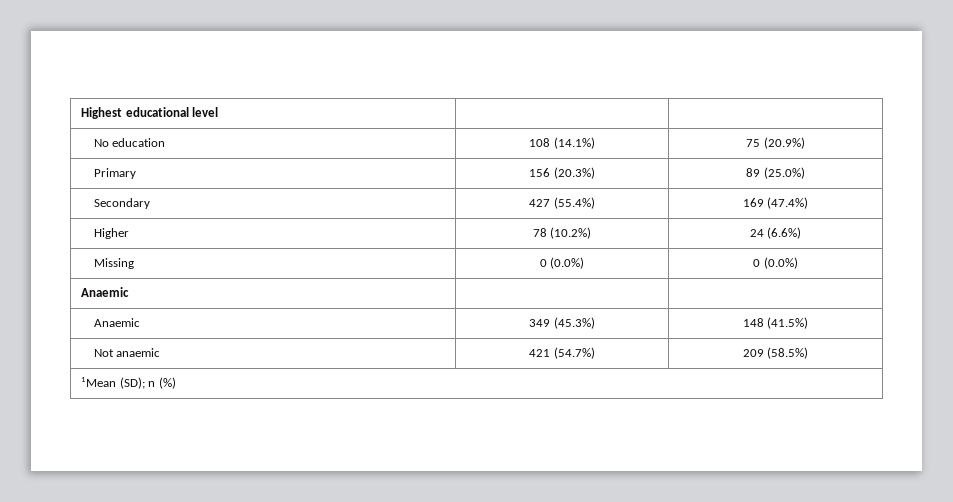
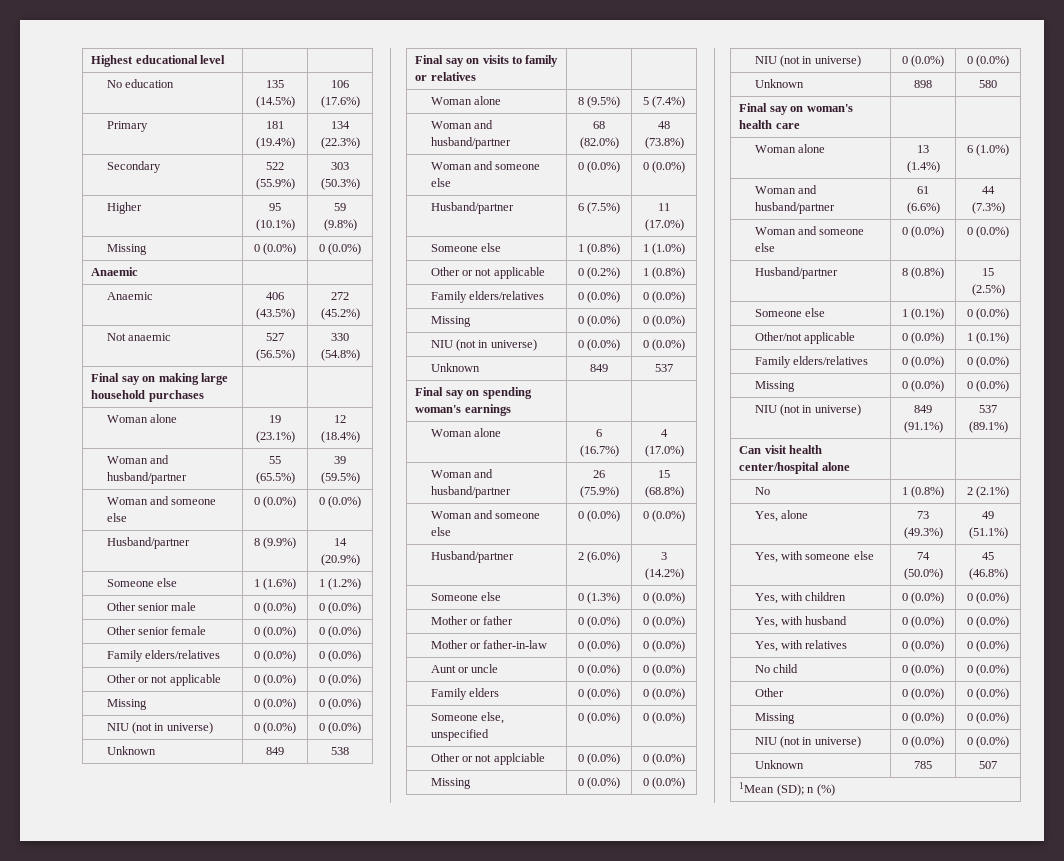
[529,137,595,149] [746,137,805,149] [93,168,136,179] [529,167,595,179] [746,167,805,179] [93,198,150,209] [529,197,595,209] [742,197,809,209] [93,228,129,239] [532,227,592,239] [749,227,802,239] 108 (14.1%) | 75 (20.9%) // Primary | 156 (20.3%) | 89 (25.0%) // Secondary | 427 (55.4%) | 169 (47.4%) // Higher | 78 (10.2%) | 24 (6.6%) -> [266,80,284,88] [255,96,295,108] [331,80,349,88] [320,96,360,108] [106,121,148,132] [266,121,284,129] [255,137,295,149] [331,121,350,129] [320,137,360,149] [106,161,161,173] [266,162,284,170] [255,178,295,190] [331,162,349,170] [320,178,360,190] [106,202,142,214] [269,203,281,211] [255,219,295,231] [334,203,346,211] [323,219,357,231] 135 (14.5%) | 106 (17.6%) // Primary | 181 (19.4%) | 134 (22.3%) // Secondary | 522 (55.9%) | 303 (50.3%) // Higher | 95 (10.1%) | 59 (9.8%)
[529,317,595,329] [742,317,809,329] [93,348,161,357] [529,347,595,359] [742,347,809,359] 349 (45.3%) | 148 (41.5%) // Not anaemic | 421 (54.7%) | 209 (58.5%) -> [266,292,284,300] [255,308,295,320] [331,292,349,300] [320,308,360,320] [106,333,172,341] [266,333,284,341] [255,349,295,361] [331,333,349,341] [320,349,360,361] [91,373,228,385] [91,390,204,402] [106,414,178,423] [269,415,281,423] [255,431,295,443] [334,415,346,423] [320,431,360,443] [106,455,170,464] [106,472,187,484] [269,456,281,464] [255,472,295,484] [334,456,346,464] [320,472,360,484] [106,496,217,505] [106,513,127,522] [253,496,297,508] [318,496,362,508] [106,537,190,549] [253,537,297,549] [334,538,347,546] [320,554,360,566] [106,578,178,587] [253,578,297,590] [318,578,362,590] [106,602,197,611] [253,602,297,614] [318,602,362,614] [106,626,207,635] [253,626,297,638] [318,626,362,638] [106,650,221,662] [253,650,297,662] [318,650,362,662] [106,674,221,686] [253,674,297,686] [318,674,362,686] [106,699,147,710] [253,698,297,710] [318,698,362,710] [106,722,213,734] [253,722,297,734] [318,722,362,734] [106,746,156,755] [266,747,284,755] [331,747,349,755] [415,55,559,67] [415,72,476,81] [430,96,502,105] [577,96,621,108] [642,96,686,108] [430,120,494,129] [430,137,511,149] [593,121,605,129] [579,137,619,149] [658,121,670,129] [644,137,684,149] [430,161,541,170] [430,178,451,187] [577,161,621,173] [642,161,686,173] [430,202,514,214] [577,202,621,214] [658,203,670,211] [644,219,684,231] [430,243,502,252] [577,243,621,255] [642,243,686,255] [430,267,545,279] [577,267,621,279] [642,267,686,279] [430,291,545,303] [577,291,621,303] [642,291,686,303] [430,316,471,327] [577,315,621,327] [642,315,686,327] [430,339,537,351] [577,339,621,351] [642,339,686,351] [430,363,480,372] [590,364,608,372] [655,364,673,372] [415,387,532,399] [415,404,511,416] [430,428,502,437] [596,429,602,437] [579,445,619,457] [661,429,668,437] [644,445,684,457] [430,469,494,478] [430,486,511,498] [593,470,605,478] [579,486,619,498] [658,470,670,478] [644,486,684,498] [430,510,541,519] [430,527,451,536] [577,510,621,522] [642,510,686,522] [430,551,514,563] [577,551,621,563] [661,552,667,560] [644,568,684,580] [430,592,502,601] [577,592,621,604] [642,592,686,604] [430,616,514,625] [577,616,621,628] [642,616,686,628] [430,640,548,649] [577,640,621,652] [642,640,686,652] [430,664,499,673] [577,664,621,676] [642,664,686,676] [430,688,500,700] [577,688,621,700] [642,688,686,700] [430,712,505,724] [430,729,489,741] [577,712,621,724] [642,712,686,724] [430,753,545,765] [577,753,621,765] [642,753,686,765] [430,778,471,789] [577,777,621,789] [642,777,686,789] [754,55,861,67] [901,55,945,67] [966,55,1010,67] [754,79,804,88] [914,80,932,88] [979,80,997,88] [739,103,853,115] [739,120,800,129] [754,144,826,153] [917,145,929,153] [906,161,940,173] [966,144,1010,156] [754,185,818,194] [754,202,835,214] [917,186,929,194] [906,202,940,214] [982,186,995,194] [971,202,1005,214] [754,226,865,235] [754,243,775,252] [901,226,945,238] [966,226,1010,238] [754,267,838,279] [901,267,945,279] [982,268,994,276] [971,284,1005,296] [754,308,826,317] [901,308,945,320] [966,308,1010,320] [754,332,856,344] [901,332,945,344] [966,332,1010,344] [754,356,869,368] [901,356,945,368] [966,356,1010,368] [754,381,795,392] [901,380,945,392] [966,380,1010,392] [754,404,861,416] [914,405,932,413] [903,421,943,433] [979,405,997,413] [968,421,1008,433] [739,445,823,454] [739,462,850,474] [754,487,770,495] [901,486,945,498] [966,486,1010,498] [754,510,809,522] [917,511,929,519] [903,527,943,539] [982,511,994,519] [968,527,1008,539] [754,551,874,563] [917,552,930,560] [903,568,943,580] [982,552,994,560] [968,568,1008,580] [754,592,847,604] [901,592,945,604] [966,592,1010,604] [754,616,848,628] [901,616,945,628] [966,616,1010,628] [754,640,848,652] [901,640,945,652] [966,640,1010,652] [754,664,799,673] [901,664,945,676] [966,664,1010,676] [754,688,784,697] [901,688,945,700] [966,688,1010,700] [754,713,795,724] [901,712,945,724] [966,712,1010,724] [754,736,861,748] [901,736,945,748] [966,736,1010,748] [754,760,804,769] [914,761,932,769] [979,761,997,769] 406 (43.5%) | 272 (45.2%) // Not anaemic | 527 (56.5%) | 330 (54.8%) // Final say on making large household purchases | | // Woman alone | 19 (23.1%) | 12 (18.4%) // Woman and husband/partner | 55 (65.5%) | 39 (59.5%) // Woman and someone else | 0 (0.0%) | 0 (0.0%) // Husband/partner | 8 (9.9%) | 14 (20.9%) // Someone else | 1 (1.6%) | 1 (1.2%) // Other senior male | 0 (0.0%) | 0 (0.0%) // Other senior female | 0 (0.0%) | 0 (0.0%) // Family elders/relatives | 0 (0.0%) | 0 (0.0%) // Other or not applicable | 0 (0.0%) | 0 (0.0%) // Missing | 0 (0.0%) | 0 (0.0%) // NIU (not in universe) | 0 (0.0%) | 0 (0.0%) // Unknown | 849 | 538 // Final say on visits to family or relatives | | // Woman alone | 8 (9.5%) | 5 (7.4%) // Woman and husband/partner | 68 (82.0%) | 48 (73.8%) // Woman and someone else | 0 (0.0%) | 0 (0.0%) // Husband/partner | 6 (7.5%) | 11 (17.0%) // Someone else | 1 (0.8%) | 1 (1.0%) // Other or not applicable | 0 (0.2%) | 1 (0.8%) // Family elders/relatives | 0 (0.0%) | 0 (0.0%) // Missing | 0 (0.0%) | 0 (0.0%) // NIU (not in universe) | 0 (0.0%) | 0 (0.0%) // Unknown | 849 | 537 // Final say on spending woman's earnings | | // Woman alone | 6 (16.7%) | 4 (17.0%) // Woman and husband/partner | 26 (75.9%) | 15 (68.8%) // Woman and someone else | 0 (0.0%) | 0 (0.0%) // Husband/partner | 2 (6.0%) | 3 (14.2%) // Someone else | 0 (1.3%) | 0 (0.0%) // Mother or father | 0 (0.0%) | 0 (0.0%) // Mother or father-in-law | 0 (0.0%) | 0 (0.0%) // Aunt or uncle | 0 (0.0%) | 0 (0.0%) // Family elders | 0 (0.0%) | 0 (0.0%) // Someone else, unspecified | 0 (0.0%) | 0 (0.0%) // Other or not applciable | 0 (0.0%) | 0 (0.0%) // Missing | 0 (0.0%) | 0 (0.0%) // NIU (not in universe) | 0 (0.0%) | 0 (0.0%) // Unknown | 898 | 580 // Final say on woman's health care | | // Woman alone | 13 (1.4%) | 6 (1.0%) // Woman and husband/partner | 61 (6.6%) | 44 (7.3%) // Woman and someone else | 0 (0.0%) | 0 (0.0%) // Husband/partner | 8 (0.8%) | 15 (2.5%) // Someone else | 1 (0.1%) | 0 (0.0%) // Other/not applicable | 0 (0.0%) | 1 (0.1%) // Family elders/relatives | 0 (0.0%) | 0 (0.0%) // Missing | 0 (0.0%) | 0 (0.0%) // NIU (not in universe) | 849 (91.1%) | 537 (89.1%) // Can visit health center/hospital alone | | // No | 1 (0.8%) | 2 (2.1%) // Yes, alone | 73 (49.3%) | 49 (51.1%) // Yes, with someone else | 74 (50.0%) | 45 (46.8%) // Yes, with children | 0 (0.0%) | 0 (0.0%) // Yes, with husband | 0 (0.0%) | 0 (0.0%) // Yes, with relatives | 0 (0.0%) | 0 (0.0%) // No child | 0 (0.0%) | 0 (0.0%) // Other | 0 (0.0%) | 0 (0.0%) // Missing | 0 (0.0%) | 0 (0.0%) // NIU (not in universe) | 0 (0.0%) | 0 (0.0%) // Unknown | 785 | 507

